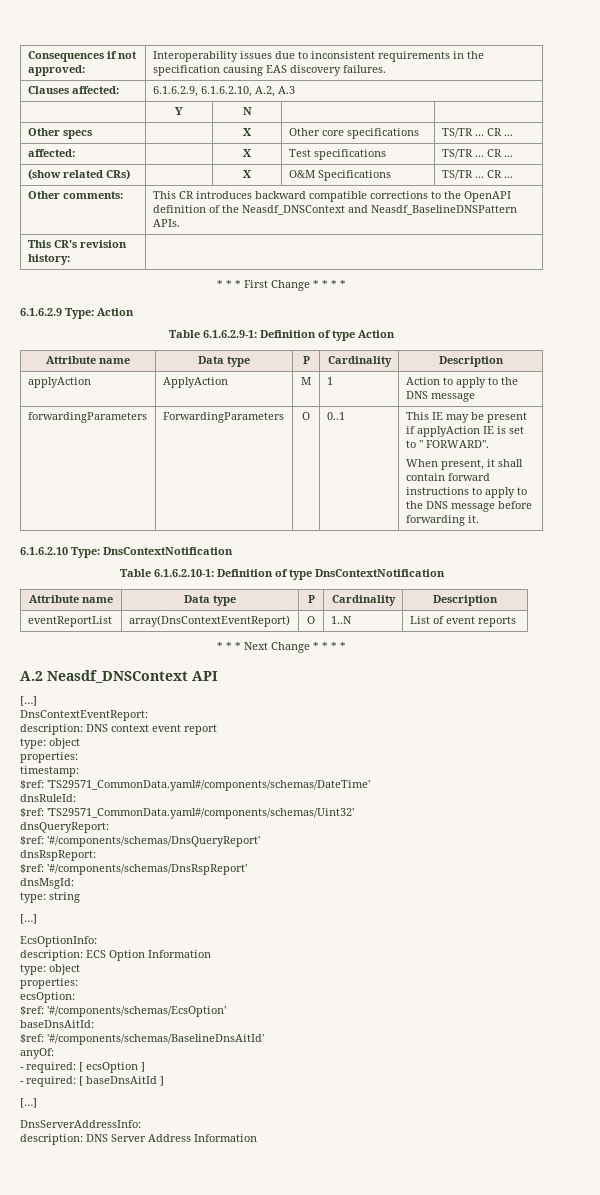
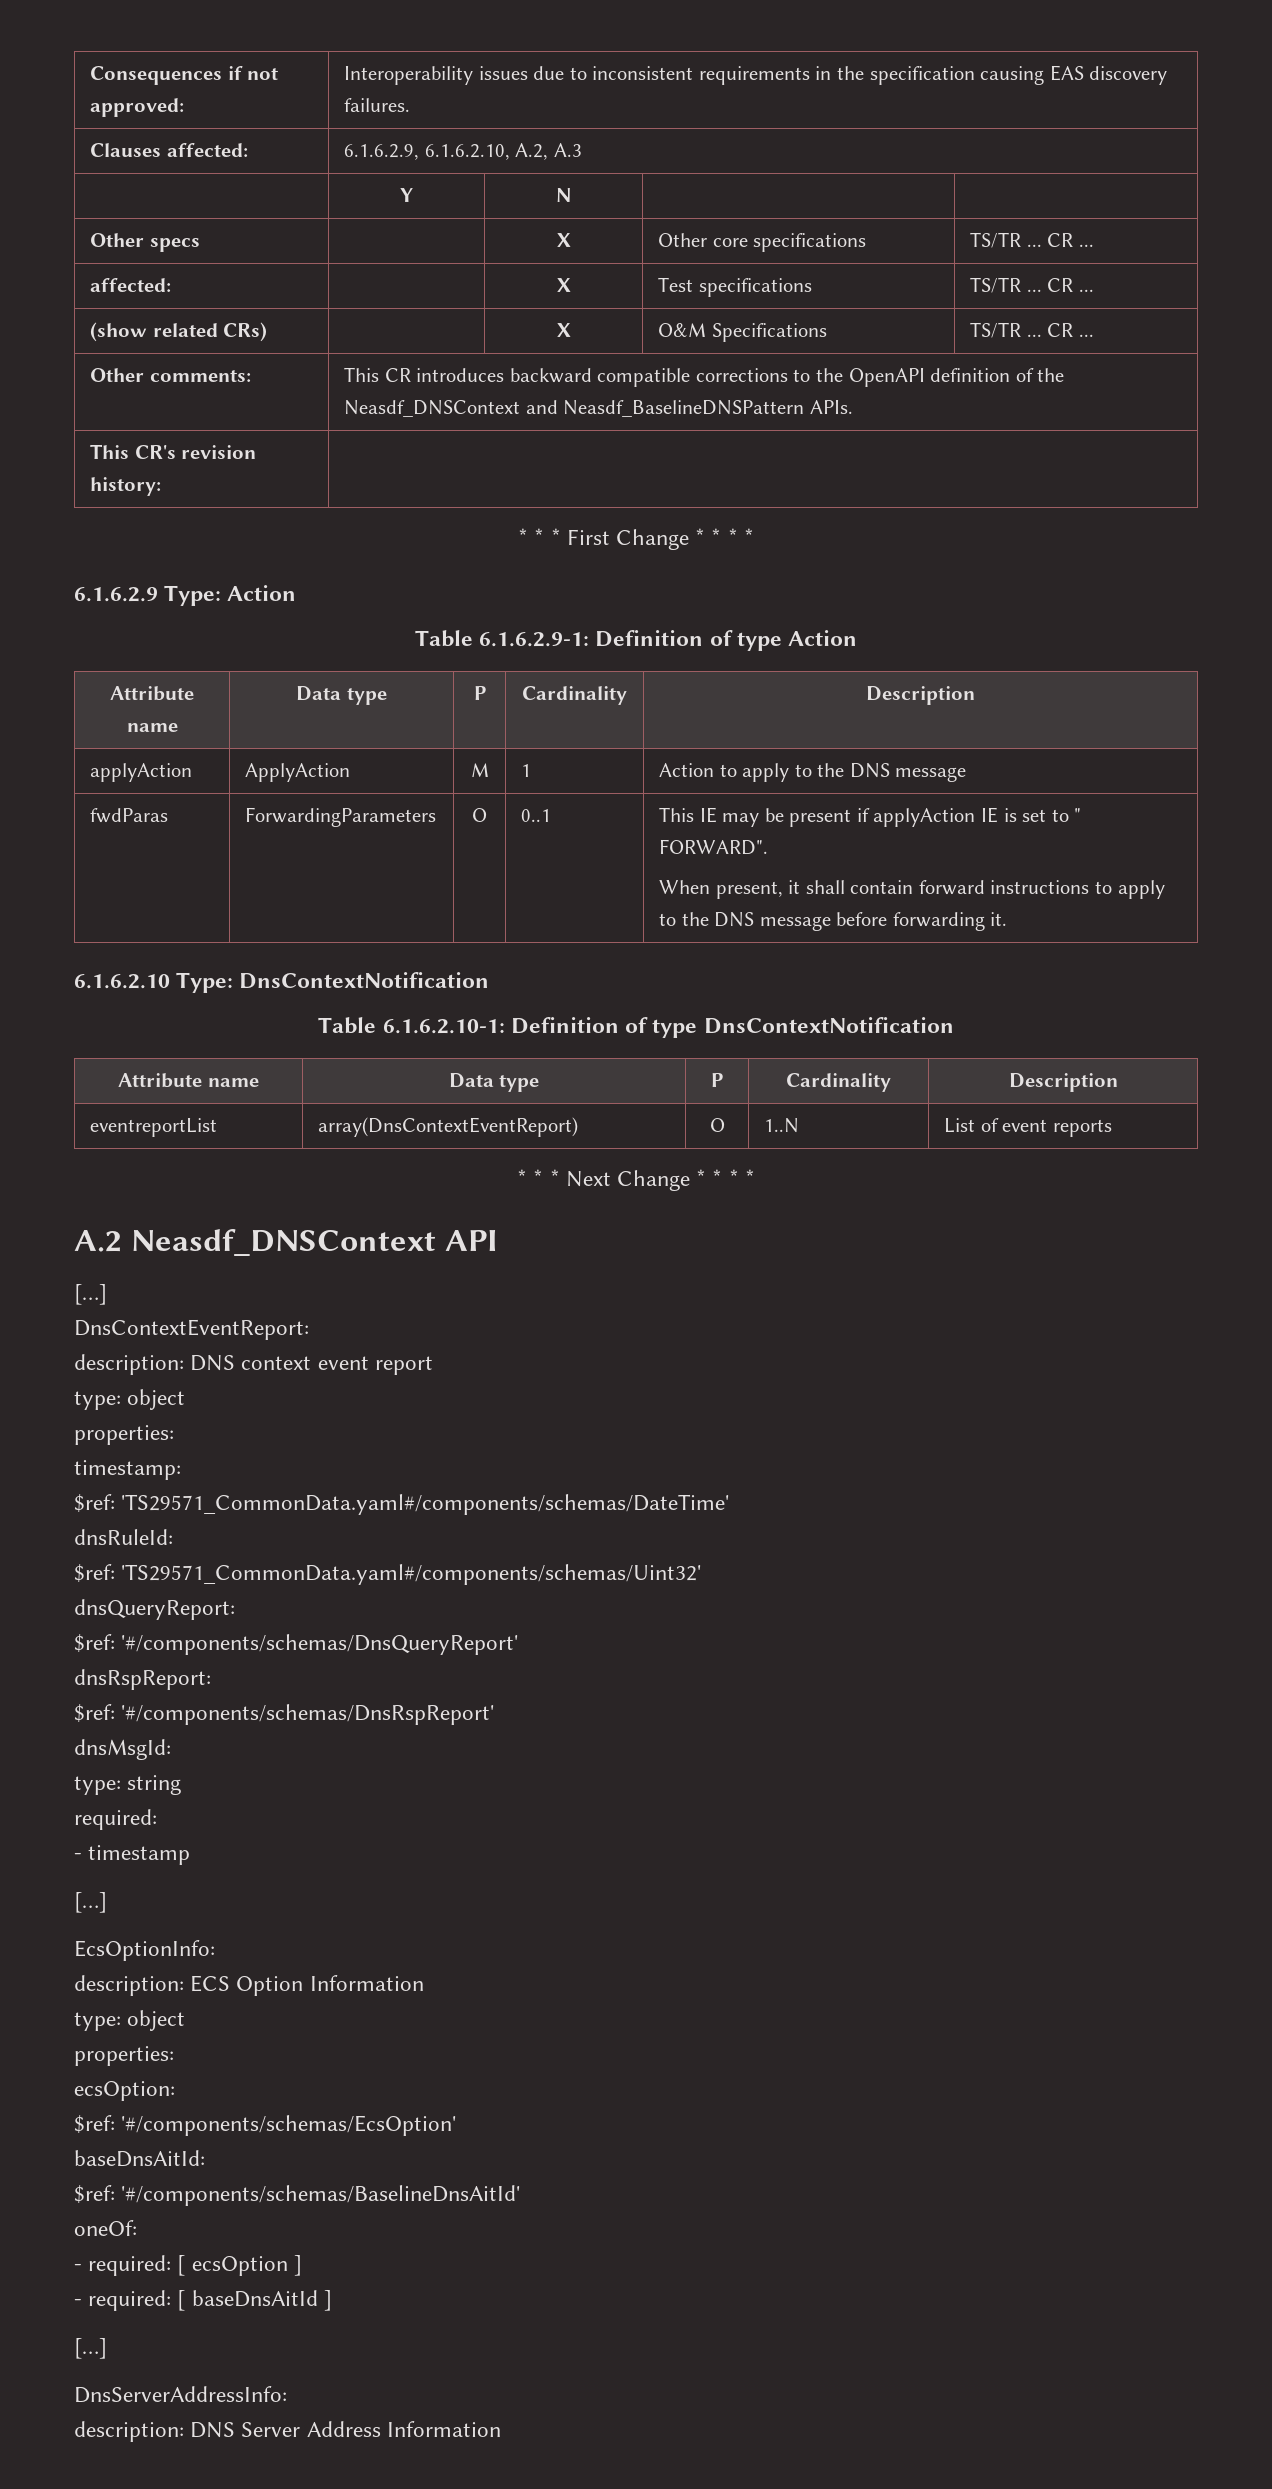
[27,412,147,423] forwardingParameters -> [90,808,169,823] fwdParas
[27,616,112,627] eventReportList -> [90,1118,218,1137] eventreportList
(80, 897) none -> [74,1809,157,1830] [74,1845,191,1865] // required: // - timestamp
[20,1048,54,1059] anyOf: -> [74,2220,137,2236] oneOf:

